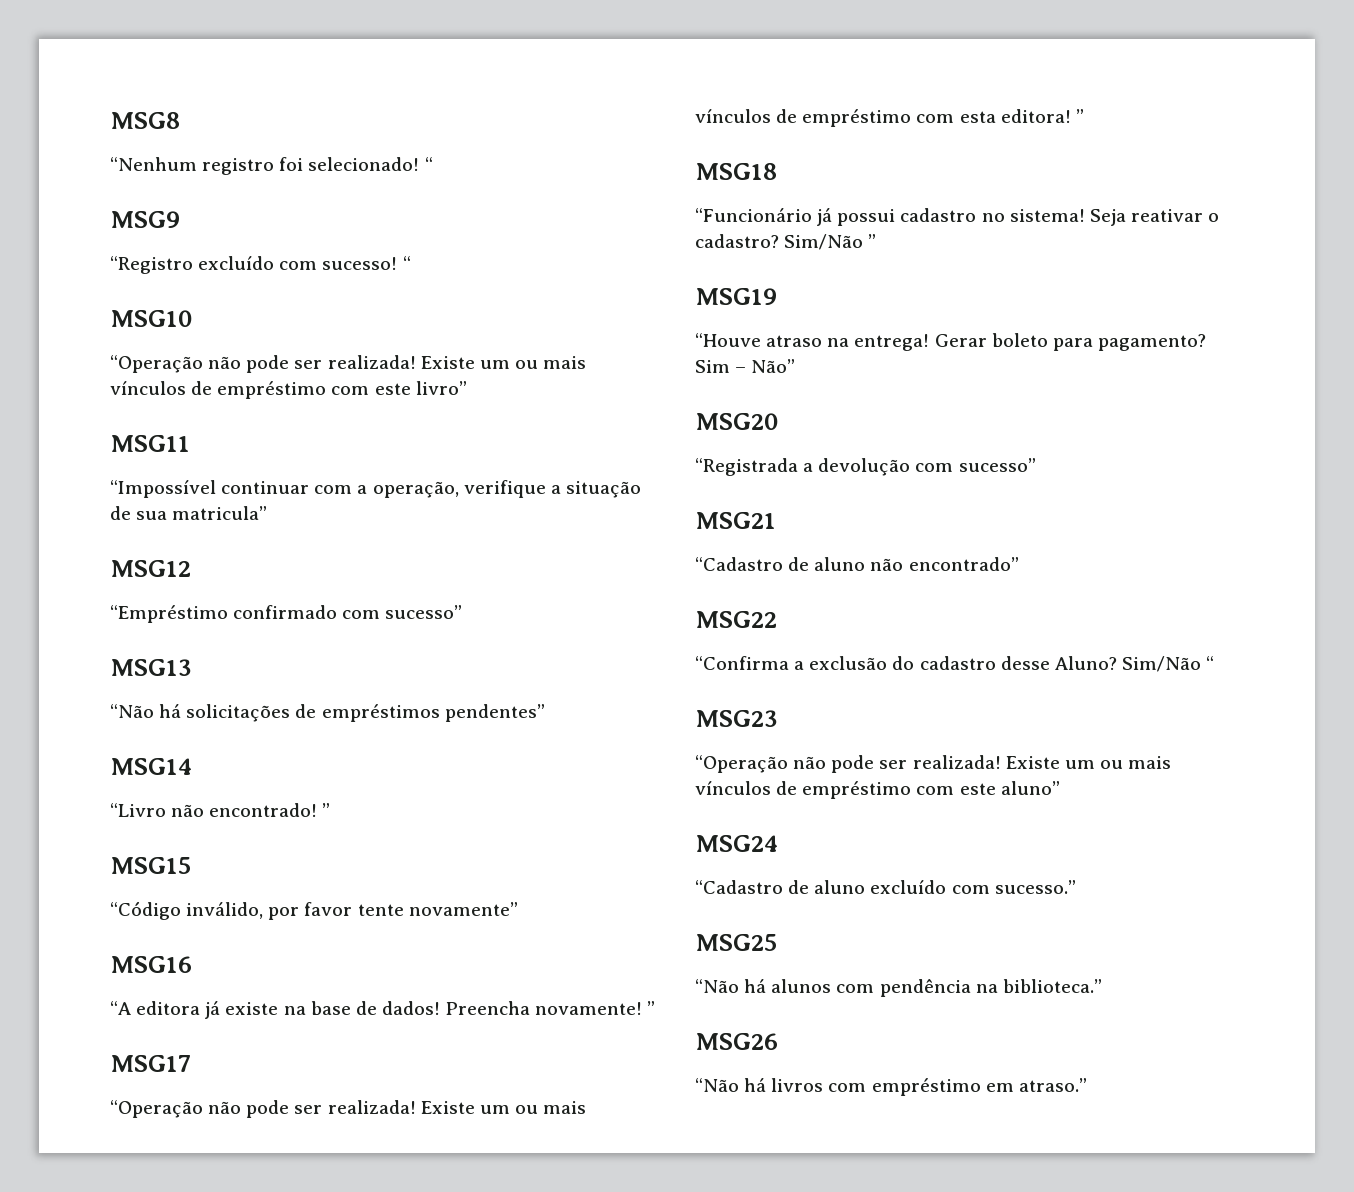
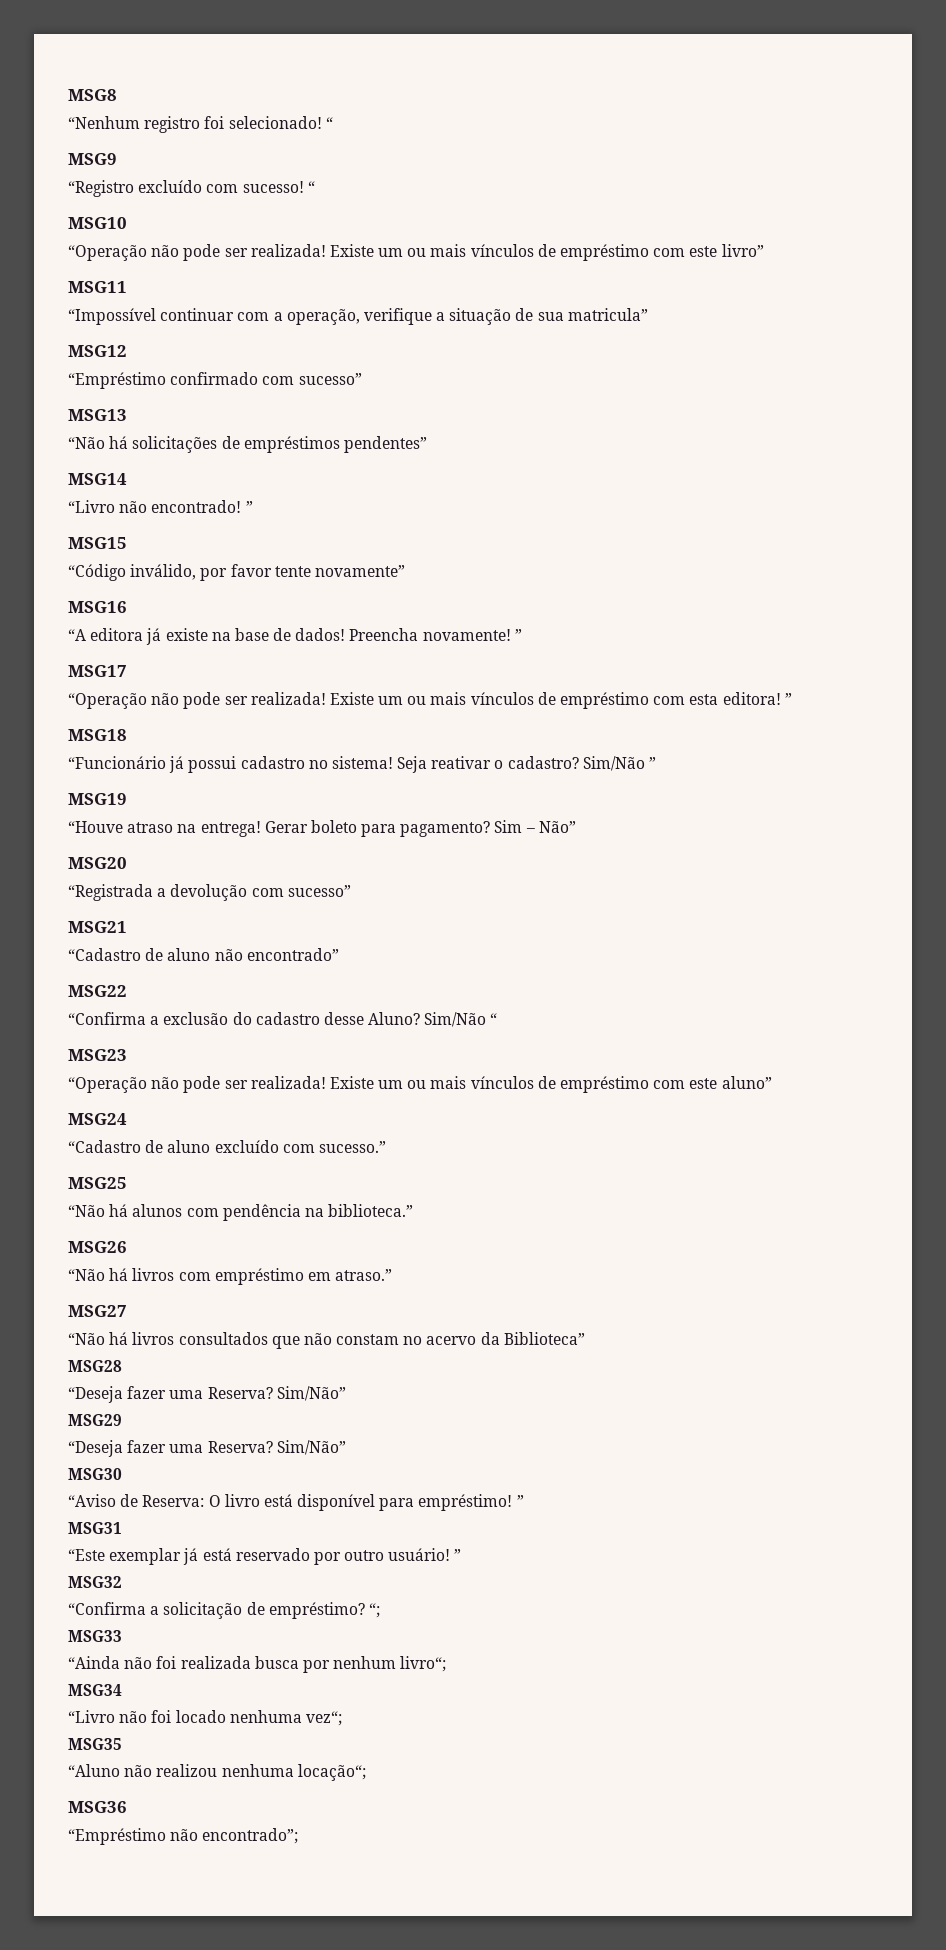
(1087, 1085) none -> [68,1305,127,1317] [68,1332,585,1349] [68,1360,122,1372] [68,1386,346,1403] [68,1414,122,1426] [68,1440,346,1457] [68,1468,122,1480] [68,1494,524,1511] [68,1522,122,1534] [68,1548,462,1565] [68,1576,122,1588] [68,1602,380,1619] [68,1630,122,1642] [68,1656,447,1673] [68,1684,122,1696] [68,1710,342,1726] [68,1738,122,1750] [68,1764,366,1781] [68,1801,127,1813] [68,1828,299,1845] // MSG27 // “Não há livros consultados que não constam no acervo da Biblioteca” // MSG28 // “Deseja fazer uma Reserva? Sim/Não” // MSG29 // “Deseja fazer uma Reserva? Sim/Não” // MSG30 // “Aviso de Reserva: O livro está disponível para empréstimo! ” // MSG31 // “Este exemplar já está reservado por outro usuário! ” // MSG32 // “Confirma a solicitação de empréstimo? “; // MSG33 // “Ainda não foi realizada busca por nenhum livro“; // MSG34 // “Livro não foi locado nenhuma vez“; // MSG35 // “Aluno não realizou nenhuma locação“; // MSG36 // “Empréstimo não encontrado”;

